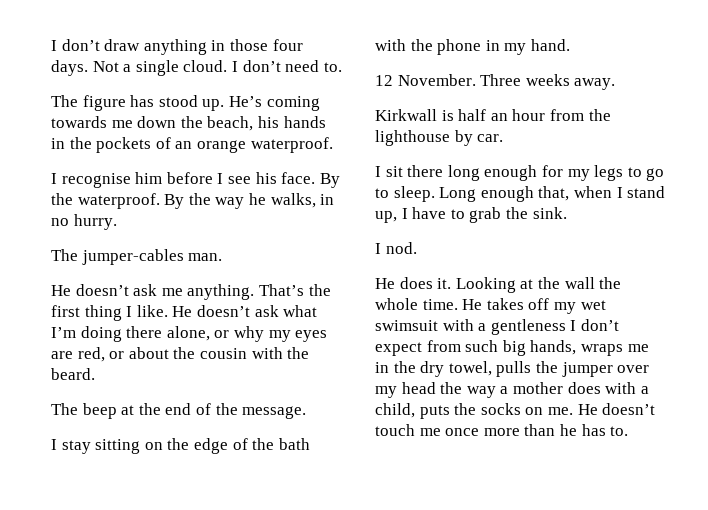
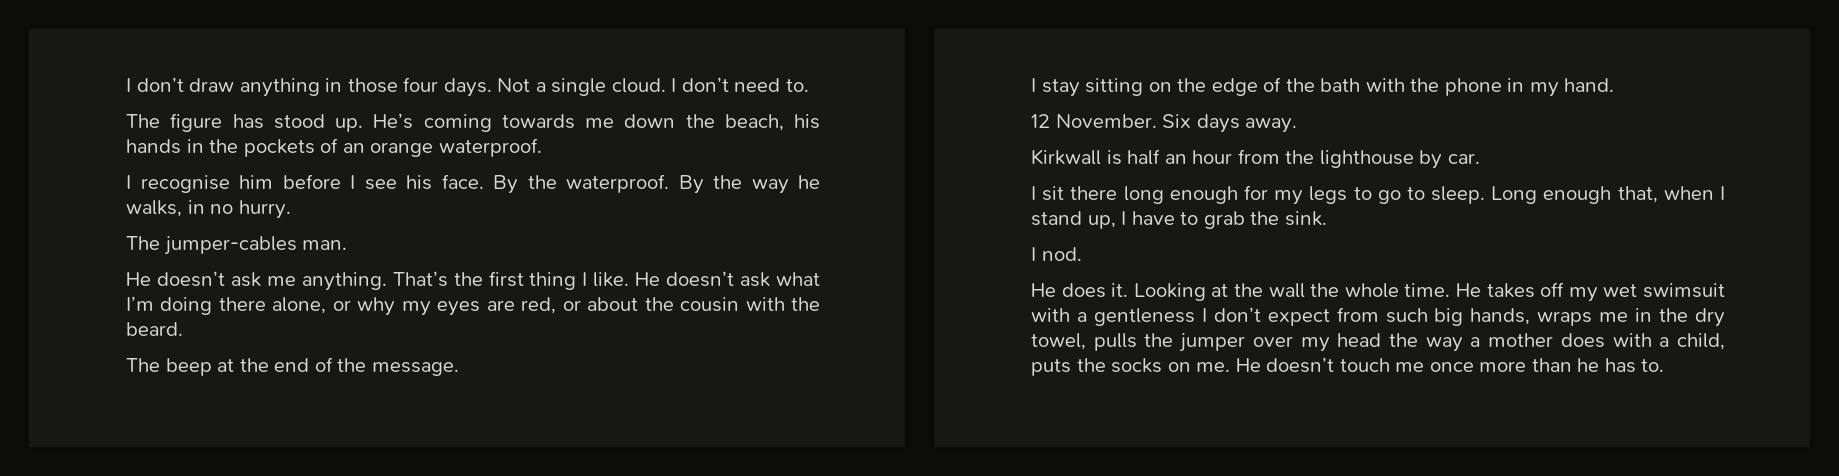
[480,74,570,86] Three weeks -> [1162,114,1240,133] Six days

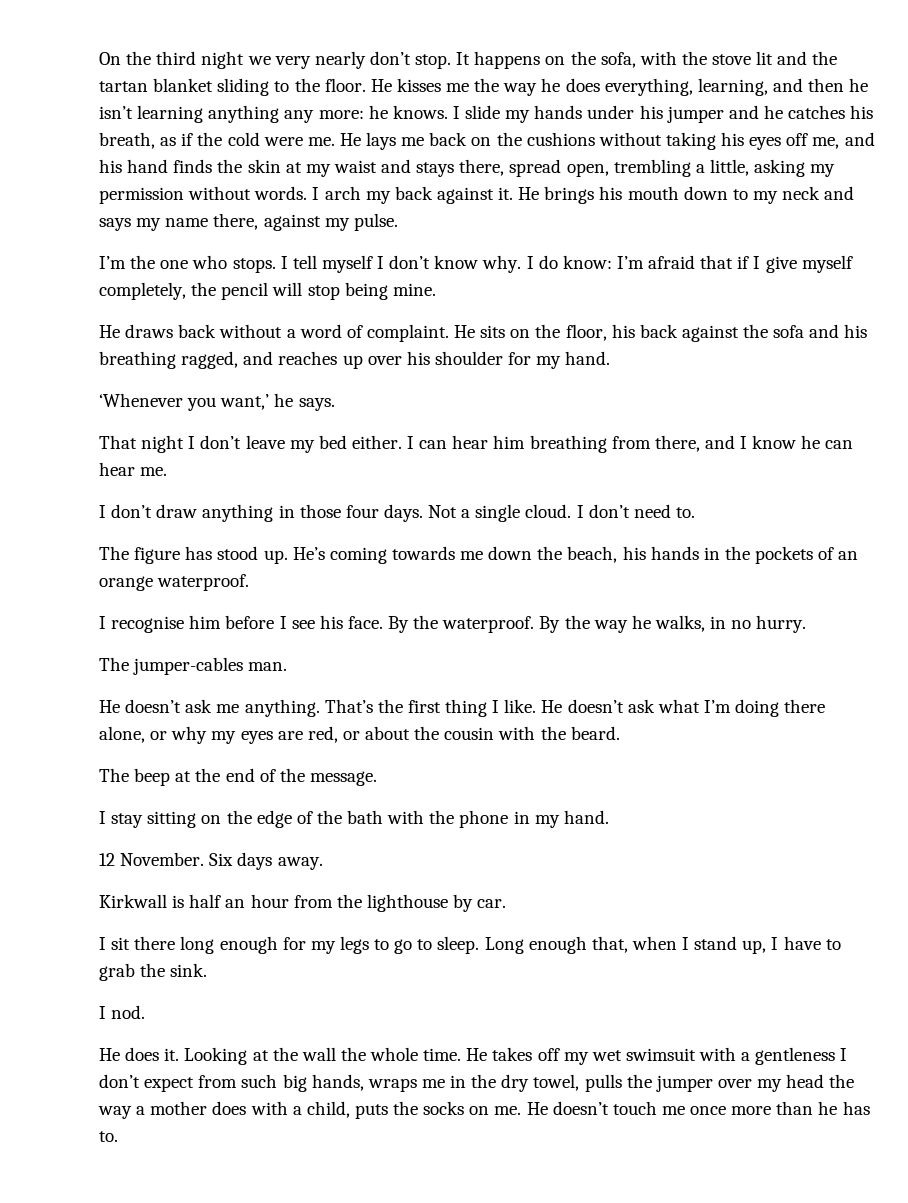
(126, 85) none -> [99,51,838,69] [99,78,869,96] [99,105,874,123] [99,132,875,150] [99,159,836,177] [99,186,855,204] [99,213,398,231] [99,255,853,273] [99,282,436,300] [99,324,868,342] [99,351,611,369] [99,393,335,411] [99,435,854,453] [99,462,168,476] On the third night we very nearly don’t stop. It happens on the sofa, with the stove lit and the tartan blanket sliding to the floor. He kisses me the way he does everything, learning, and then he isn’t learning anything any more: he knows. I slide my hands under his jumper and he catches his breath, as if the cold were me. He lays me back on the cushions without taking his eyes off me, and his hand finds the skin at my waist and stays there, spread open, trembling a little, asking my permission without words. I arch my back against it. He brings his mouth down to my neck and says my name there, against my pulse. // I’m the one who stops. I tell myself I don’t know why. I do know: I’m afraid that if I give myself completely, the pencil will stop being mine. // He draws back without a word of complaint. He sits on the floor, his back against the sofa and his breathing ragged, and reaches up over his shoulder for my hand. // ‘Whenever you want,’ he says. // That night I don’t leave my bed either. I can hear him breathing from there, and I know he can hear me. //

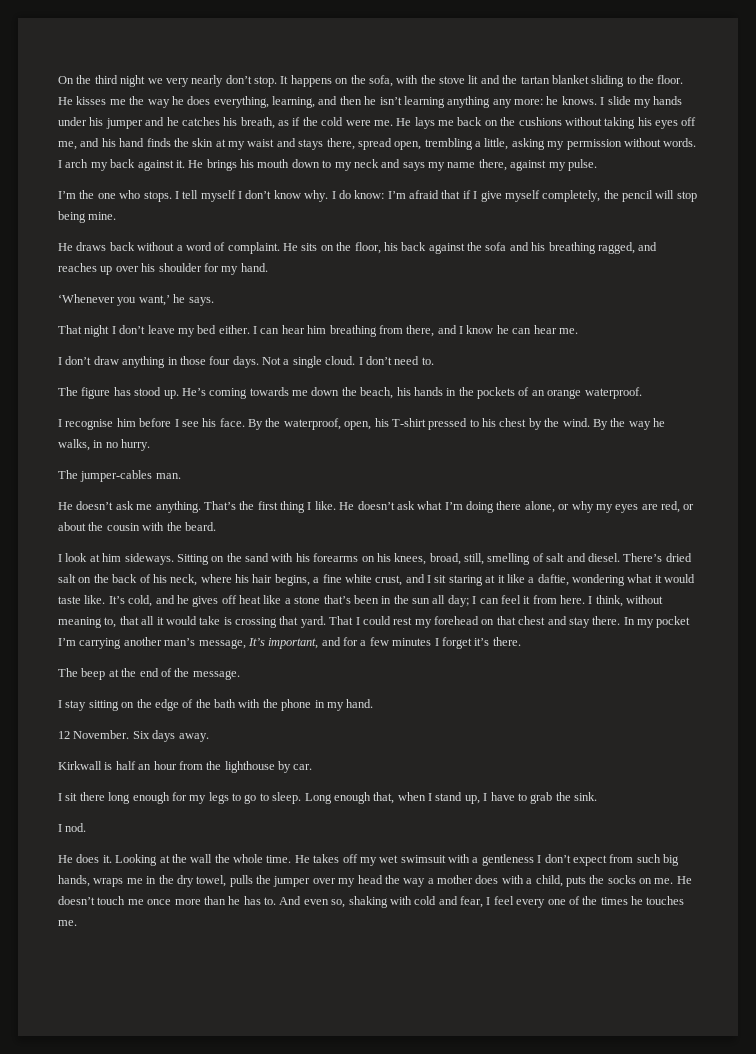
[442,616,535,633] waterproof. -> [283,418,590,430] waterproof, open, his T-shirt pressed to his chest by the wind.
(620, 733) none -> [58,553,692,565] [58,574,696,586] [58,595,664,607] [58,616,691,628] [58,637,521,649] // I look at him sideways. Sitting on the sand with his forearms on his knees, broad, still, smelling of salt and diesel. There’s dried salt on the back of his neck, where his hair begins, a fine white crust, and I sit staring at it like a daftie, wondering what it would taste like. It’s cold, and he gives off heat like a stone that’s been in the sun all day; I can feel it from here. I think, without meaning to, that all it would take is crossing that yard. That I could rest my forehead on that chest and stay there. In my pocket I’m carrying another man’s message, It’s important, and for a few minutes I forget it’s there.
(118, 1136) none -> [279,896,685,908] [58,920,77,926] And even so, shaking with cold and fear, I feel every one of the times he touches me.

